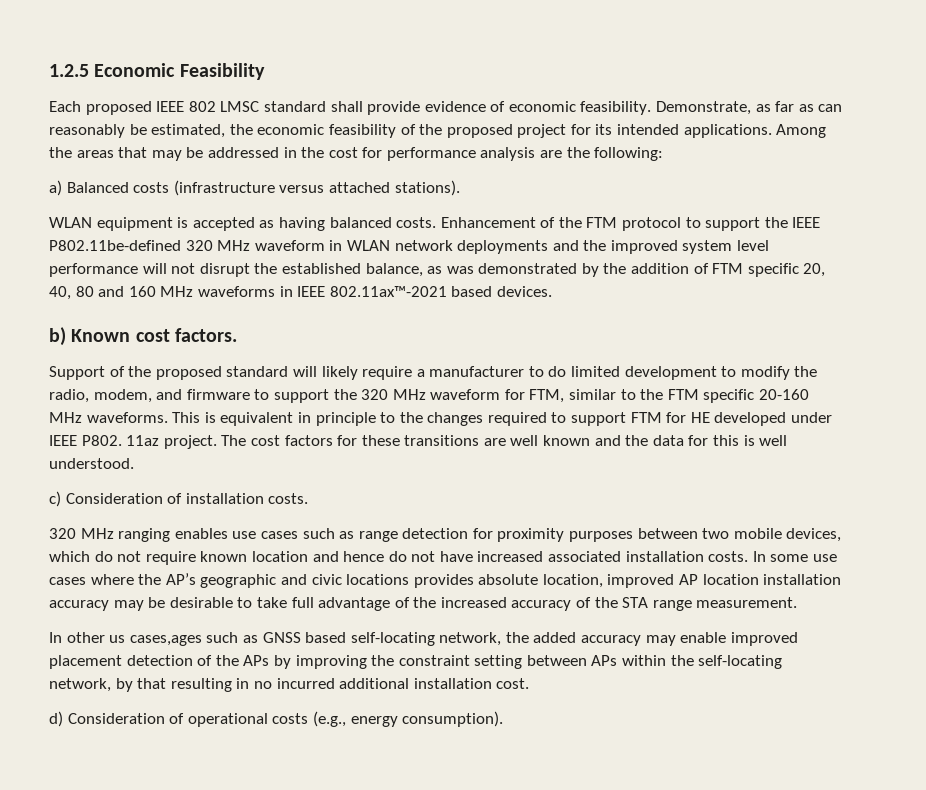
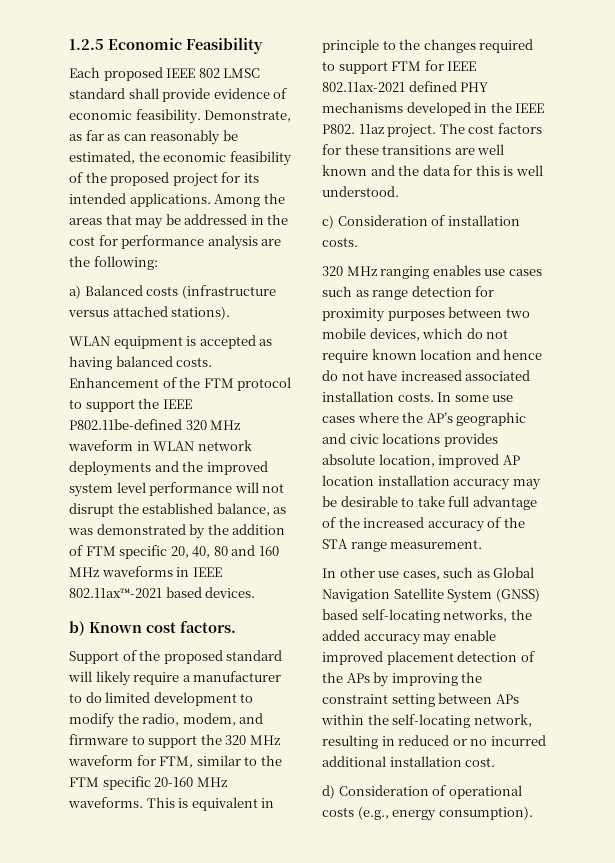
[690,412,833,426] HE developed under -> [447,61,477,71] [322,81,489,92] [322,102,512,116] IEEE 802.11ax-2021 defined PHY mechanisms developed in the
[109,632,301,646] us cases,ages such as GNSS -> [378,567,535,580] [322,588,540,603] use cases, such as Global Navigation Satellite System (GNSS)
[439,632,502,646] network, -> [443,609,508,622] networks,
[115,678,250,692] by that resulting in -> [322,735,467,749] resulting in reduced or

